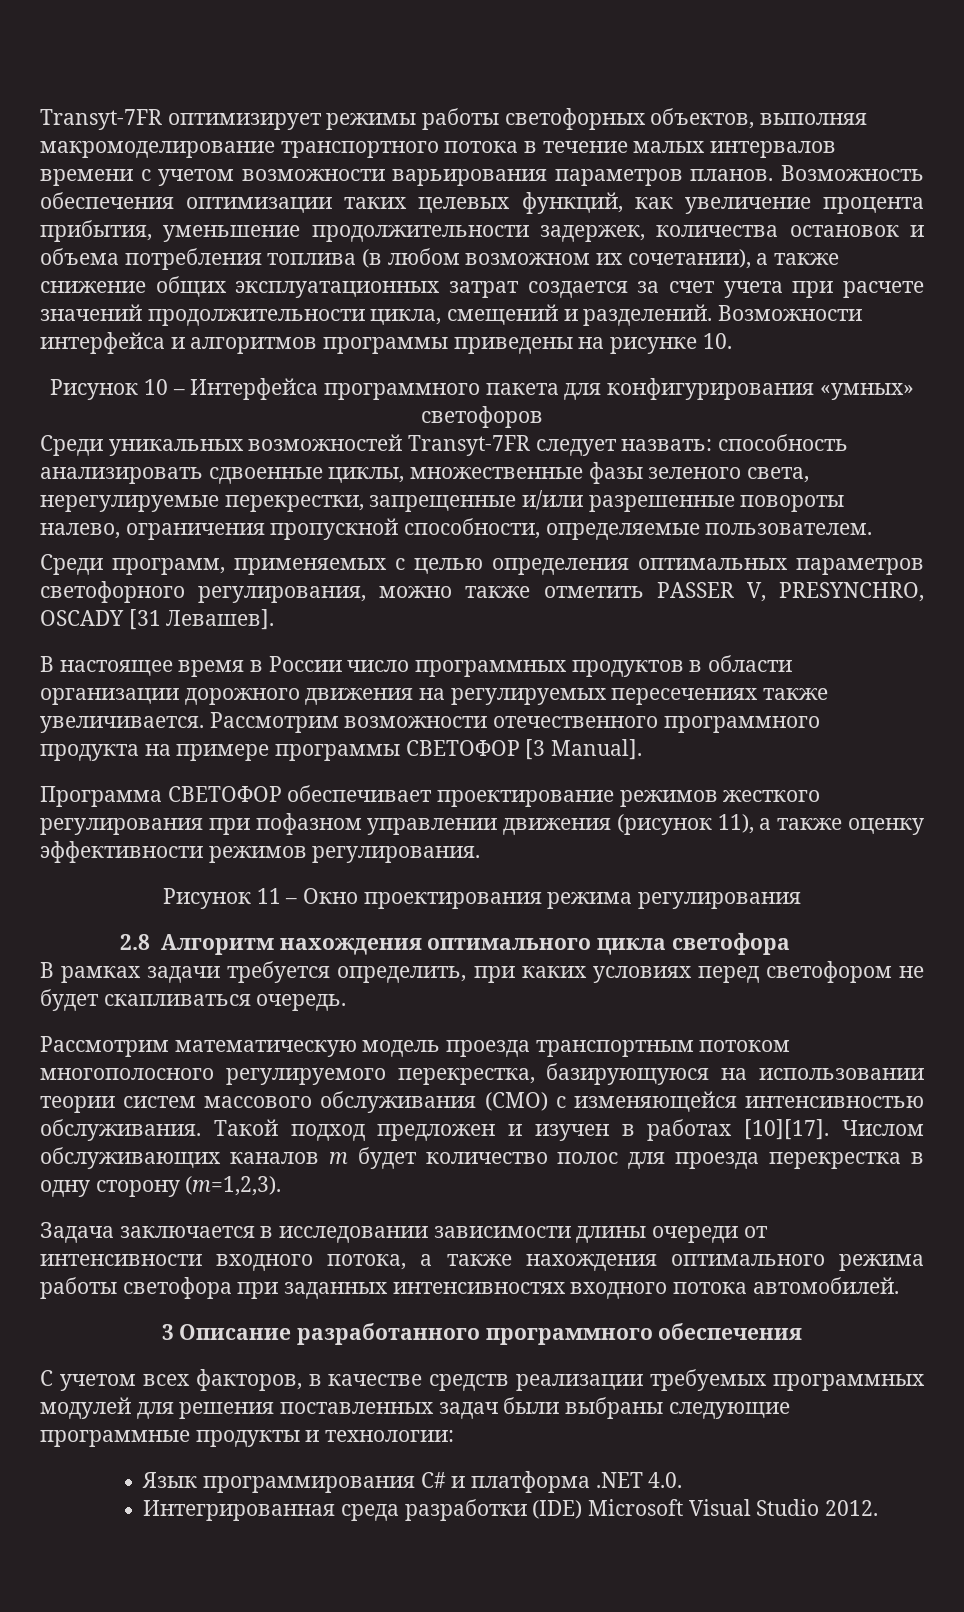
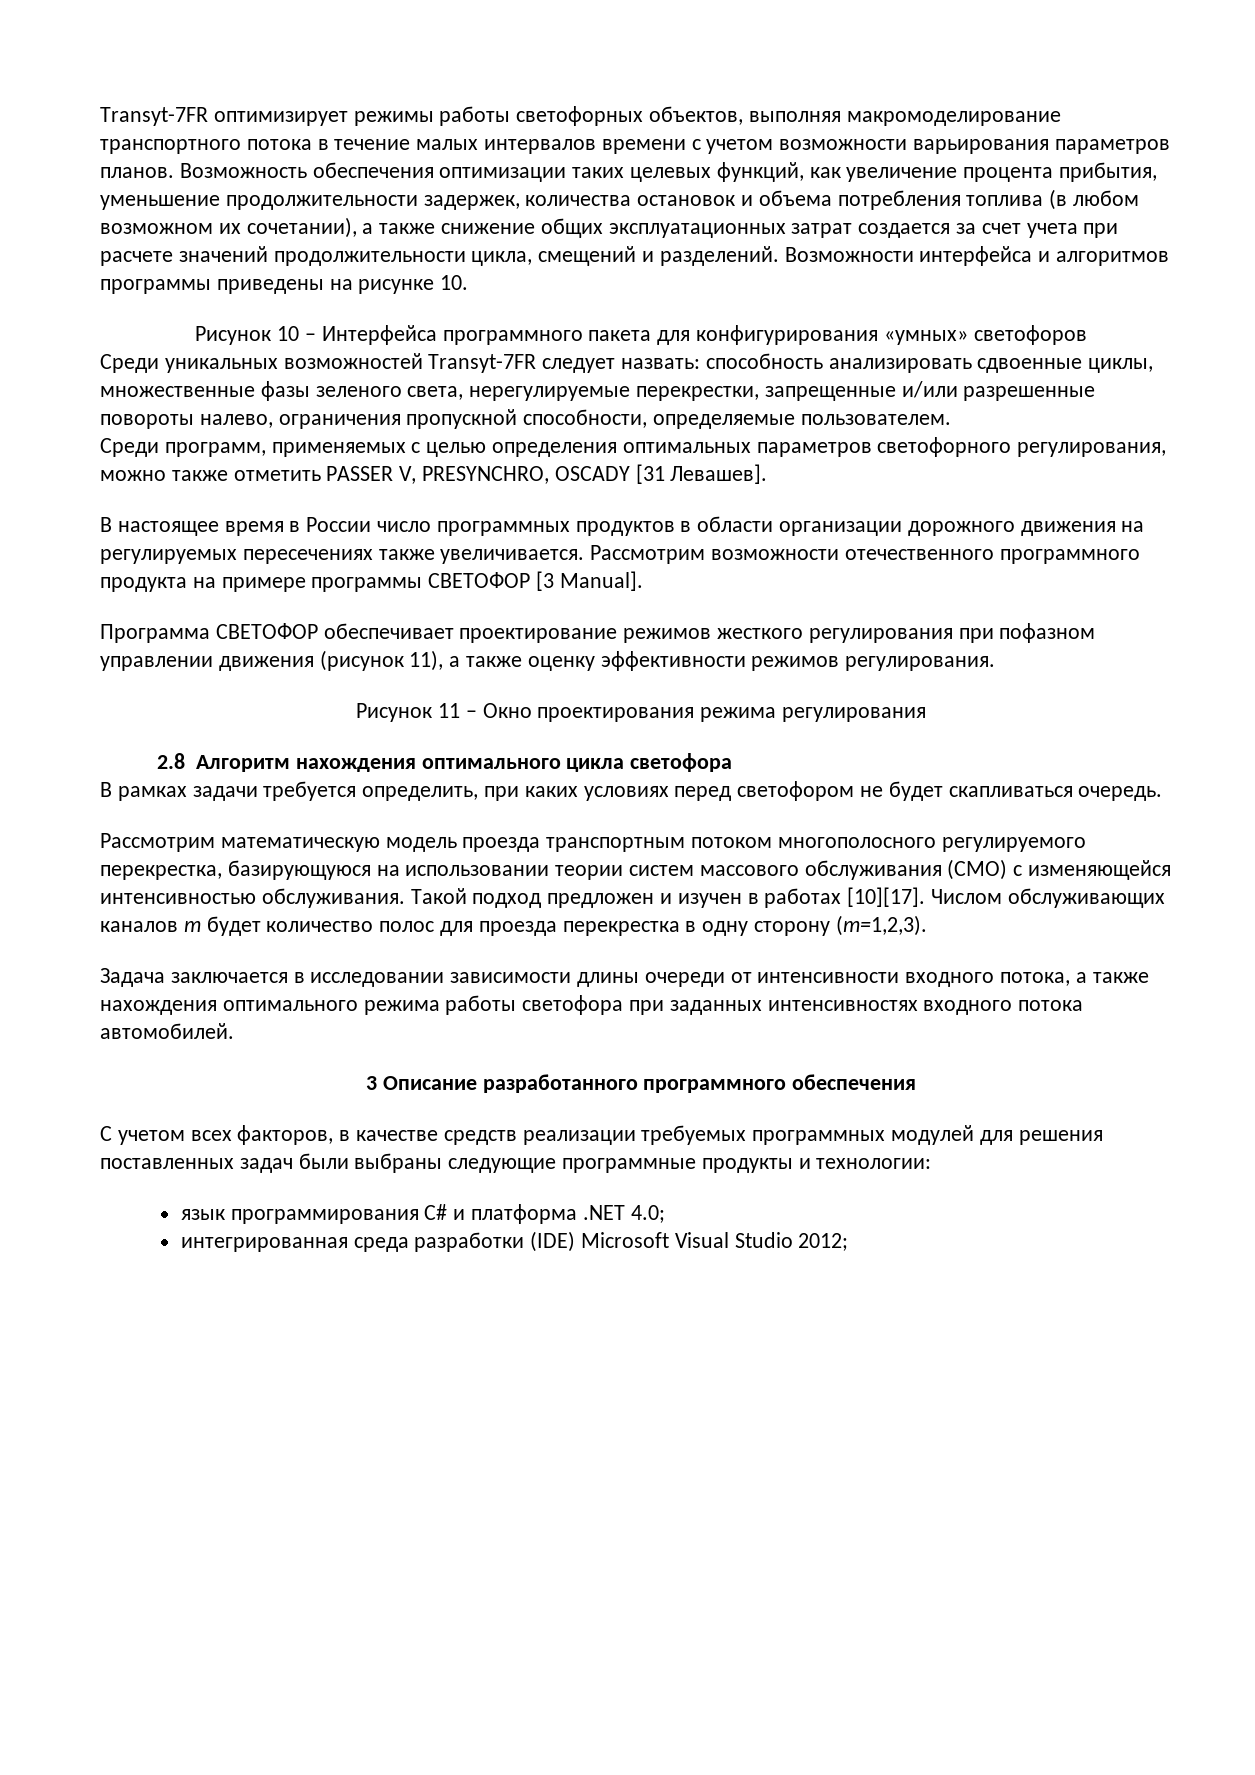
[142,1472,198,1488] Язык -> [180,1209,225,1220] язык
[648,1472,683,1488] [143,1500,336,1521] 4.0. // Интегрированная -> [630,1205,665,1223] [180,1237,348,1252] 4.0; // интегрированная
[825,1500,879,1516] 2012. -> [798,1233,849,1251] 2012;

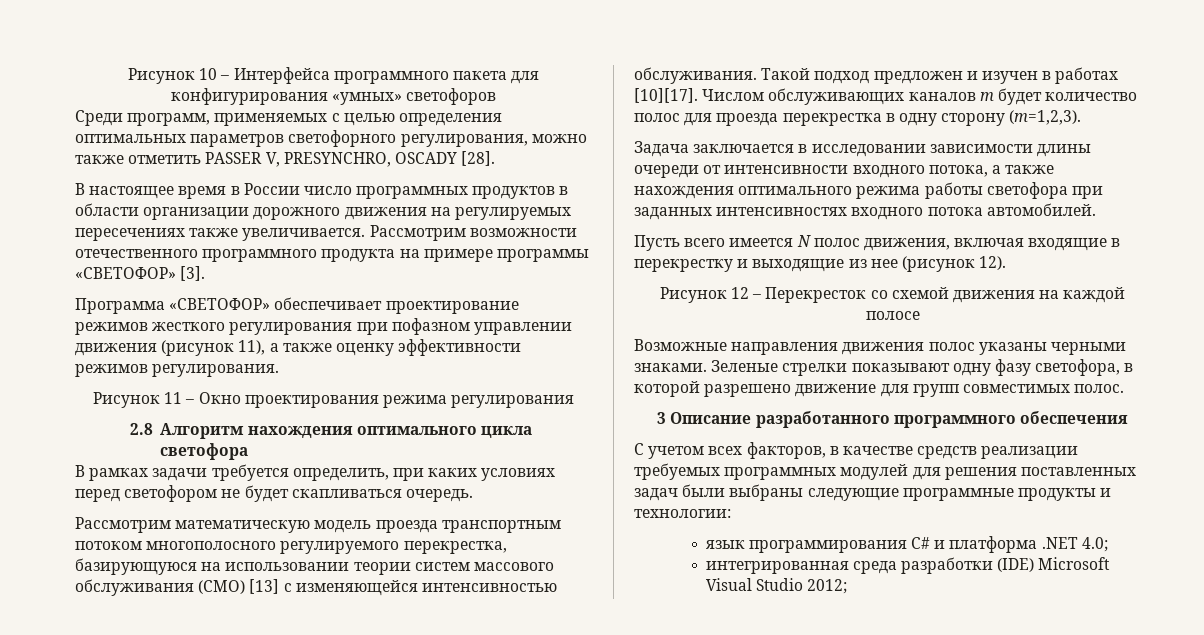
[100,106,1061,126] [100,139,1170,154] [100,162,1158,182] [100,189,1140,210] [100,217,1119,238] [100,246,1170,266] [100,275,469,294] Transyt-7FR оптимизирует режимы работы светофорных объектов, выполняя макромоделирование транспортного потока в течение малых интервалов времени с учетом возможности варьирования параметров планов. Возможность обеспечения оптимизации таких целевых функций, как увеличение процента прибытия, уменьшение продолжительности задержек, количества остановок и объема потребления топлива (в любом возможном их сочетании), а также снижение общих эксплуатационных затрат создается за счет учета при расчете значений продолжительности цикла, смещений и разделений. Возможности интерфейса и алгоритмов программы приведены на рисунке 10. // -> (127, 76) none
[100,353,1154,373] [100,381,1096,401] [100,409,951,429] // Среди уникальных возможностей Transyt-7FR следует назвать: способность анализировать сдвоенные циклы, множественные фазы зеленого света, нерегулируемые перекрестки, запрещенные и/или разрешенные повороты налево, ограничения пропускной способности, определяемые пользователем. -> (497, 96) none
[635,464,768,484] [31 Левашев]. -> [461,151,496,166] [28].
[428,571,643,591] СВЕТОФОР [3 Manual]. -> [75,266,206,281] «СВЕТОФОР» [3].
[215,623,318,639] СВЕТОФОР -> [169,298,271,310] «СВЕТОФОР»
(1008, 869) none -> [249,579,280,594] [13]
(234, 1031) none -> [634,235,1121,251] [634,256,1007,272] [659,287,1126,303] [865,311,920,320] [634,339,1126,355] [634,359,1134,376] [634,381,1125,397] // Пусть всего имеется N полос движения, включая входящие в перекрестку и выходящие из нее (рисунок 12). // Рисунок 12 – Перекресток со схемой движения на каждой полосе // Возможные направления движения полос указаны черными знаками. Зеленые стрелки показывают одну фазу светофора, в которой разрешено движение для групп совместимых полос.

